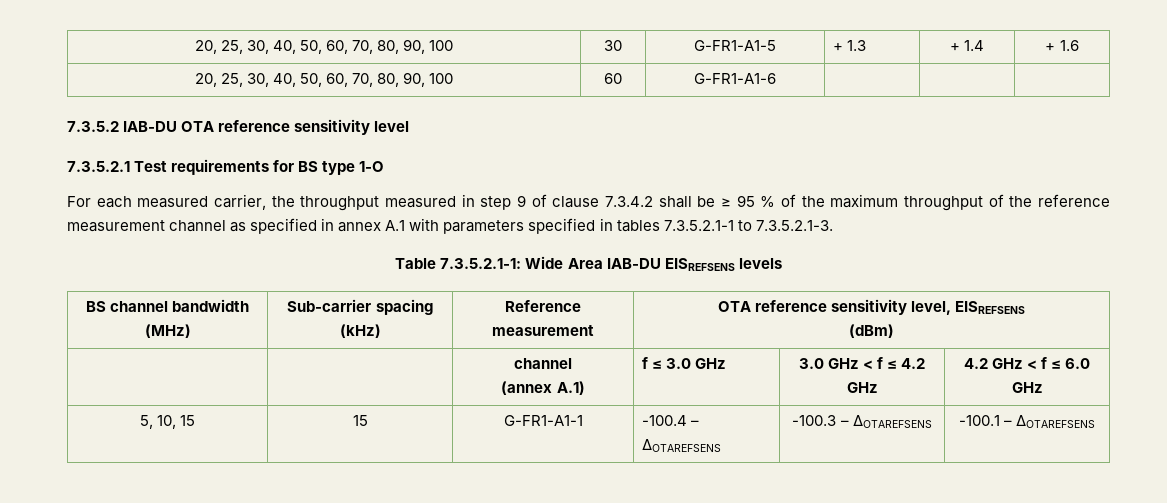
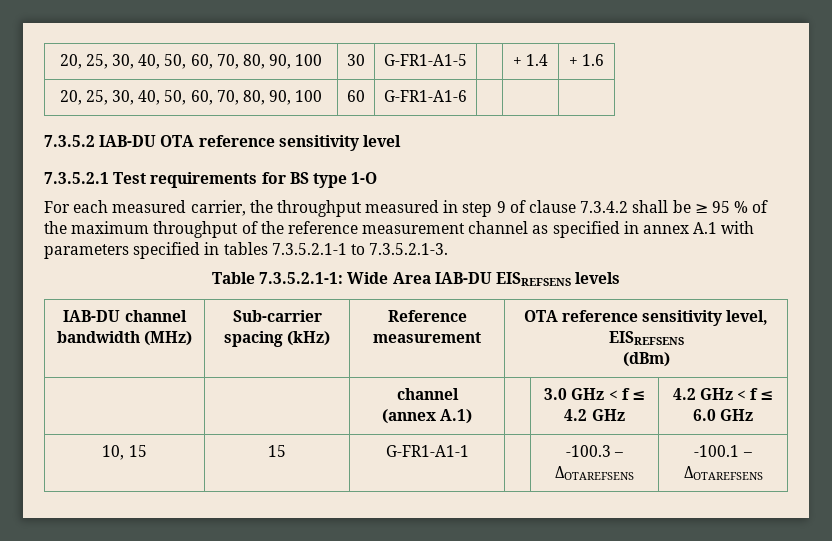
[832,40,866,51] + 1.3 -> (467, 60) none
[85,301,106,312] BS -> [63,310,121,322] IAB-DU
[641,357,726,369] f ≤ 3.0 GHz -> (473, 416) none
[139,415,153,429] 5, -> (754, 415) none
[641,415,699,426] [641,439,721,452] -100.4 – ΔOTAREFSENS -> (469, 451) none

